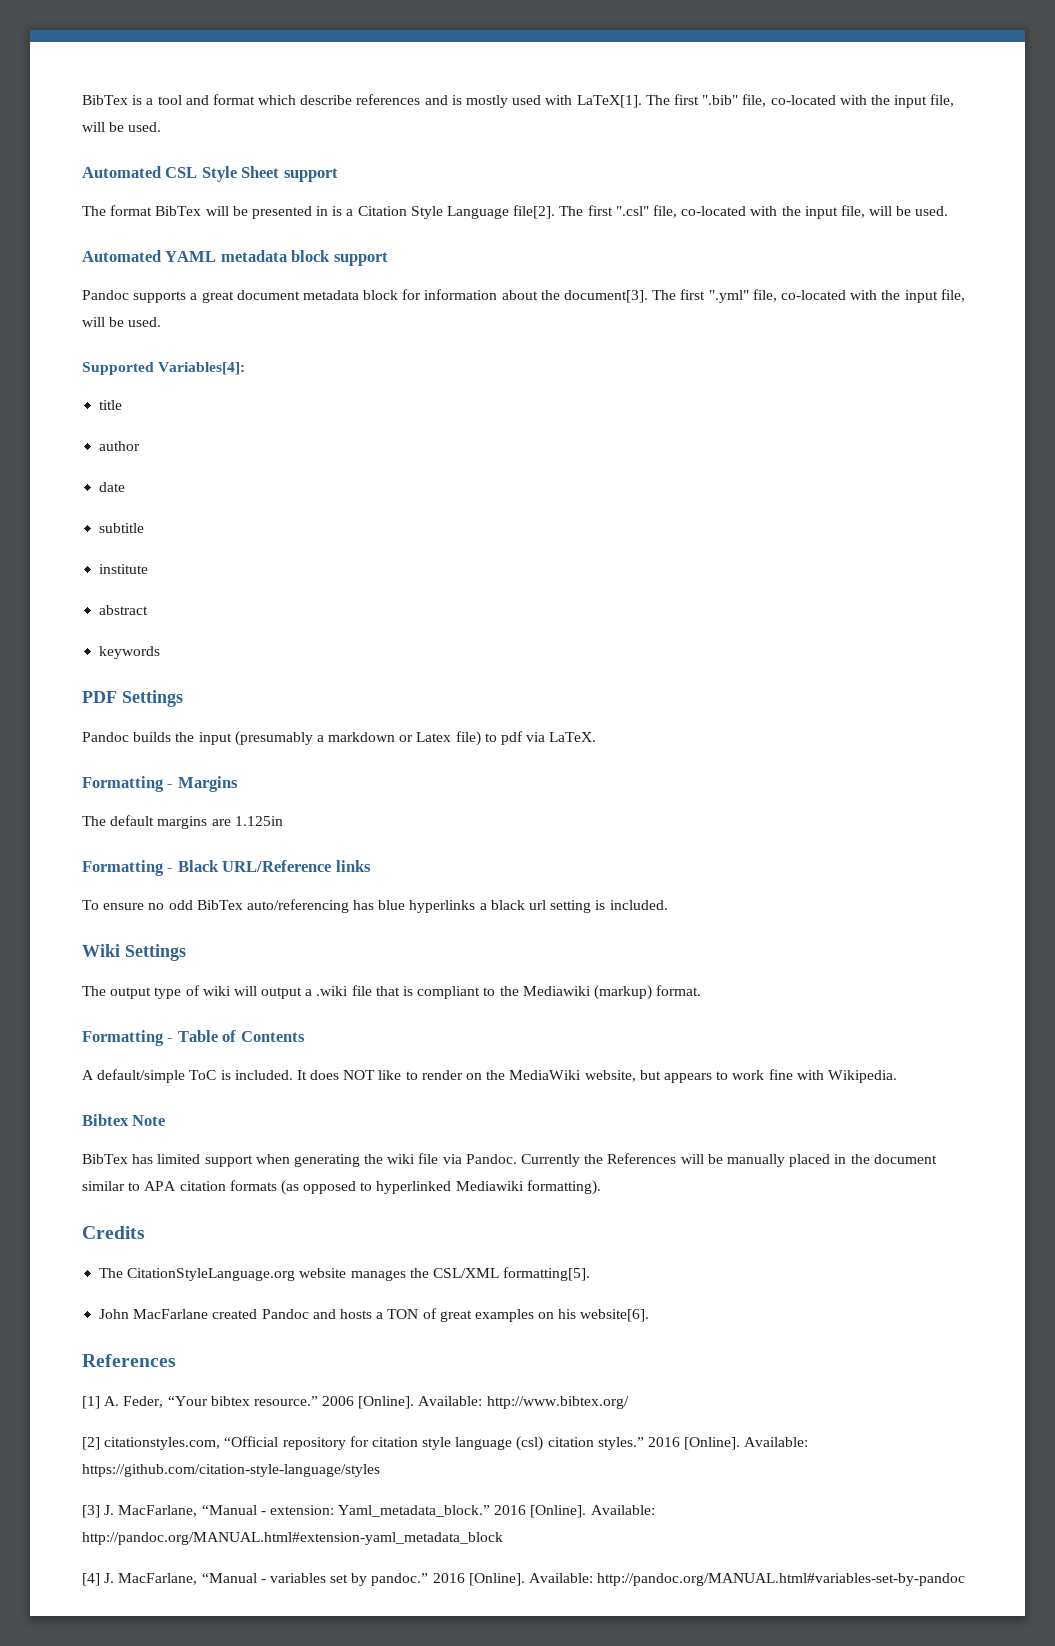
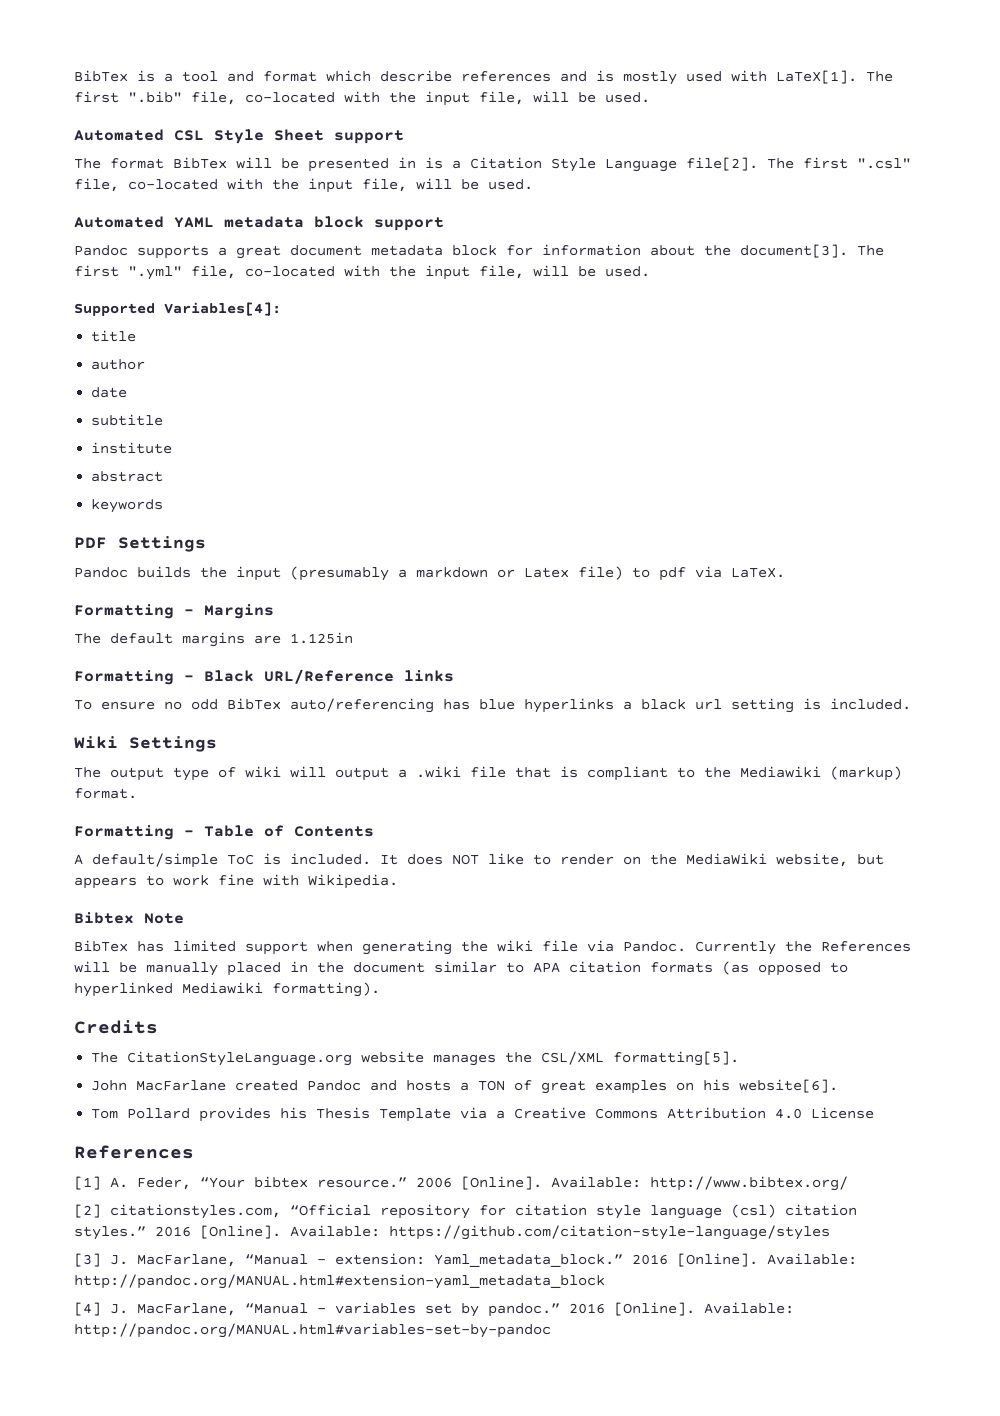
(650, 1315) none -> [91,1107,875,1122] // Tom Pollard provides his Thesis Template via a Creative Commons Attribution 4.0 License

